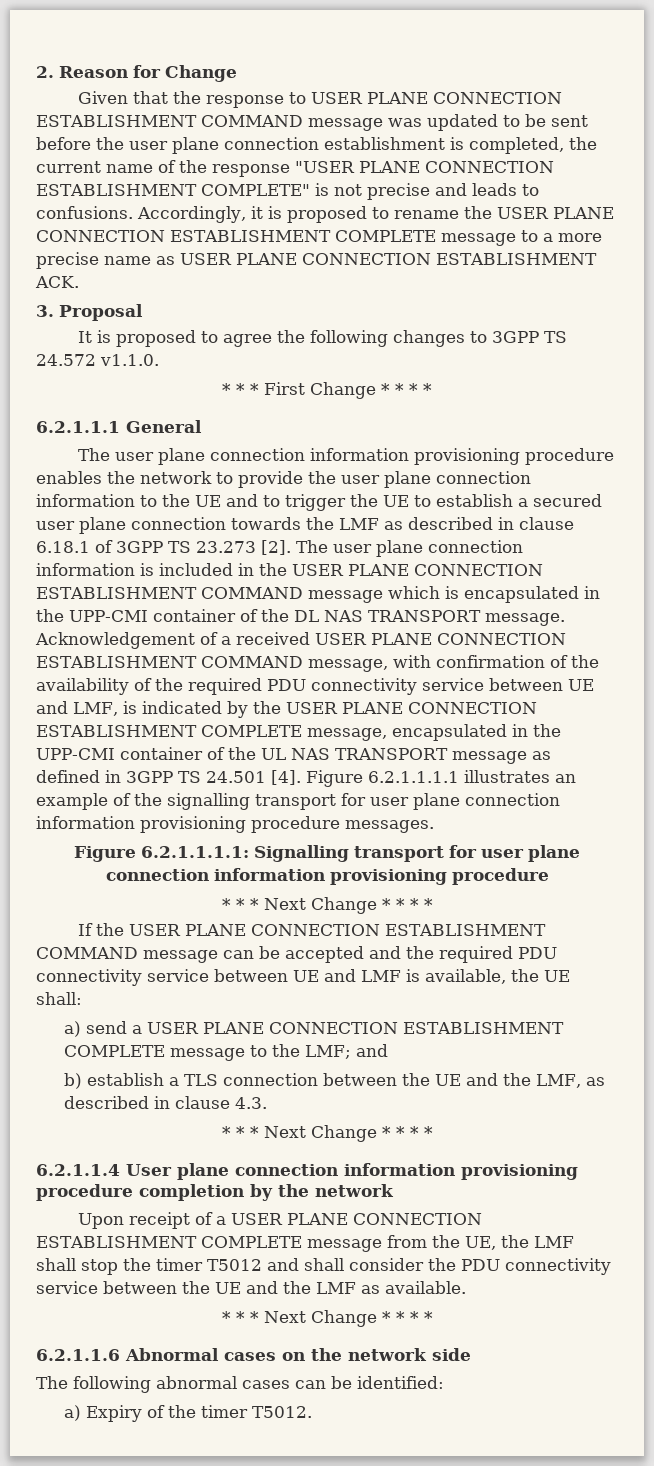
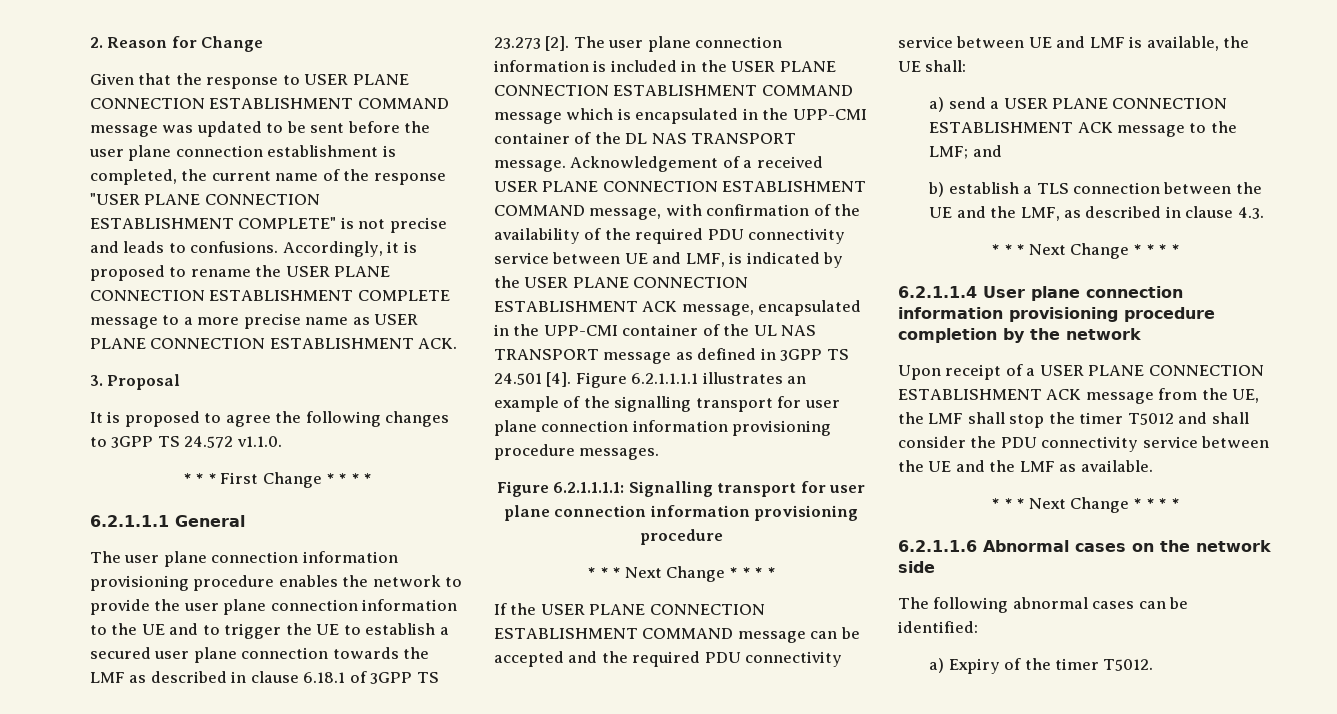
[200,725,302,737] COMPLETE -> [642,301,678,312] ACK
[63,1045,165,1057] COMPLETE -> [1077,122,1113,133] ACK
[200,1236,302,1248] COMPLETE -> [1046,389,1082,400] ACK

